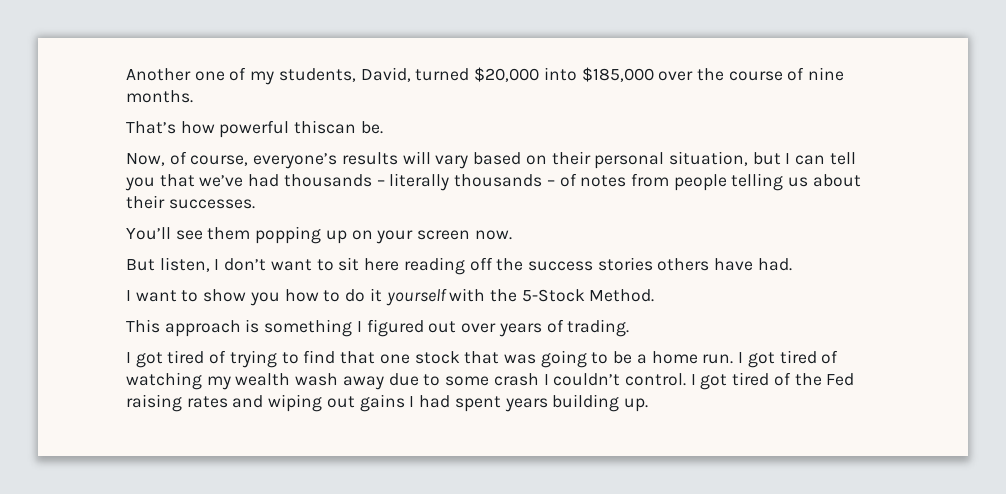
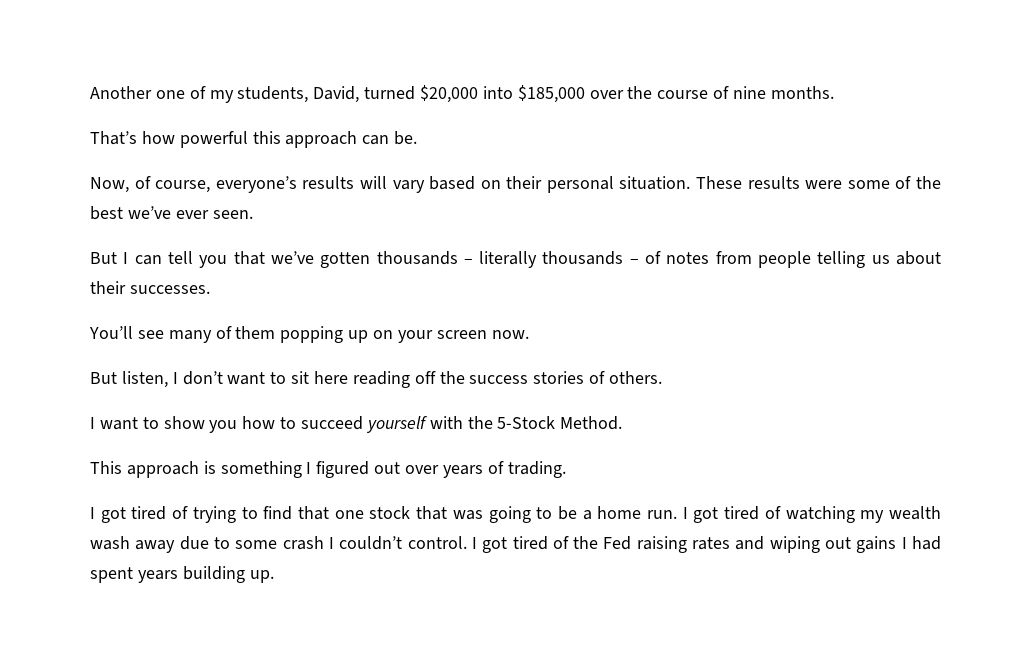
[294,120,357,134] thiscan -> [252,131,390,148] this approach can
[668,151,781,166] situation, but -> [619,176,942,190] [90,206,253,220] [90,252,117,264] situation. These results were some of the best we’ve ever seen. // But
[248,174,280,187] had -> [320,252,371,268] gotten
(203, 235) none -> [168,326,232,343] many of
[657,258,792,271] others have had. -> [589,371,663,384] of others.
[345,288,382,302] do it -> [301,416,364,430] succeed

